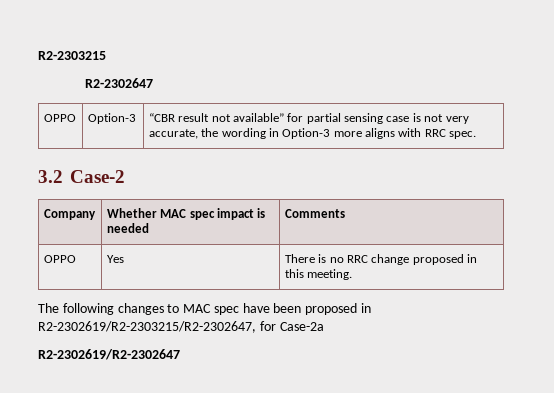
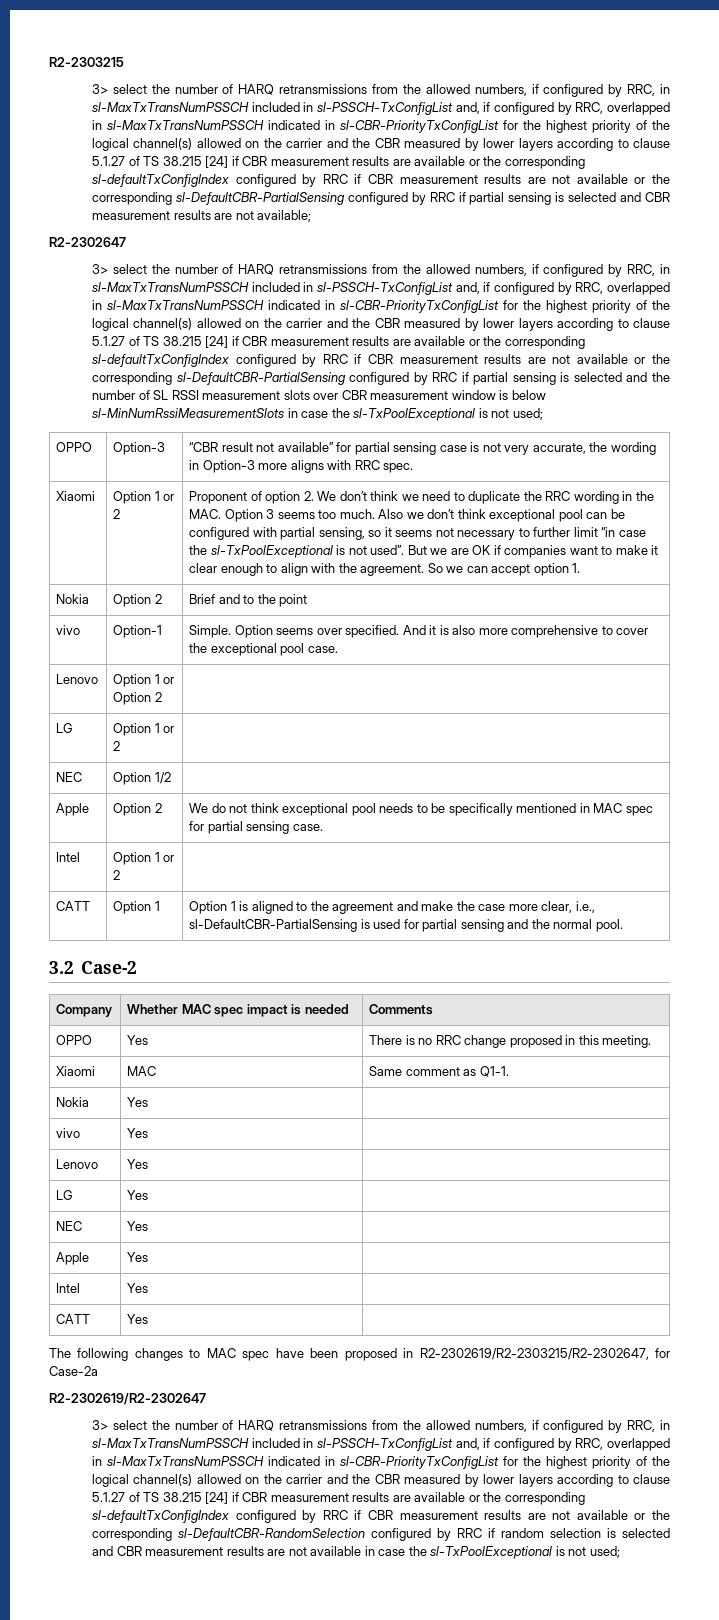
[85,78,154,88] R2-2302647 -> [92,84,670,97] [92,102,670,115] [92,120,670,133] [92,138,670,151] [92,156,585,169] [92,174,670,187] [92,192,670,205] [92,210,312,222] [49,237,126,247] [92,264,670,277] [92,282,670,295] [92,300,670,313] [92,318,670,331] [92,336,585,349] [92,354,670,367] [92,372,670,385] [92,390,546,400] [92,408,543,421] 3> select the number of HARQ retransmissions from the allowed numbers, if configured by RRC, in sl-MaxTxTransNumPSSCH included in sl-PSSCH-TxConfigList and, if configured by RRC, overlapped in sl-MaxTxTransNumPSSCH indicated in sl-CBR-PriorityTxConfigList for the highest priority of the logical channel(s) allowed on the carrier and the CBR measured by lower layers according to clause 5.1.27 of TS 38.215 [24] if CBR measurement results are available or the corresponding sl-defaultTxConfigIndex configured by RRC if CBR measurement results are not available or the corresponding sl-DefaultCBR-PartialSensing configured by RRC if partial sensing is selected and CBR measurement results are not available; // R2-2302647 // 3> select the number of HARQ retransmissions from the allowed numbers, if configured by RRC, in sl-MaxTxTransNumPSSCH included in sl-PSSCH-TxConfigList and, if configured by RRC, overlapped in sl-MaxTxTransNumPSSCH indicated in sl-CBR-PriorityTxConfigList for the highest priority of the logical channel(s) allowed on the carrier and the CBR measured by lower layers according to clause 5.1.27 of TS 38.215 [24] if CBR measurement results are available or the corresponding sl-defaultTxConfigIndex configured by RRC if CBR measurement results are not available or the corresponding sl-DefaultCBR-PartialSensing configured by RRC if partial sensing is selected and the number of SL RSSI measurement slots over CBR measurement window is below sl-MinNumRssiMeasurementSlots in case the sl-TxPoolExceptional is not used;
(477, 135) none -> [56,491,96,501] [113,491,175,504] [113,509,121,519] [189,491,654,504] [189,509,625,522] [189,527,646,540] [189,545,659,558] [189,563,581,576] [56,594,90,604] [113,594,162,607] [189,594,308,607] [56,625,81,635] [113,625,163,638] [189,625,649,638] [189,643,338,656] [56,674,99,684] [113,674,175,687] [113,692,162,705] [56,723,74,733] [113,723,175,736] [113,741,121,751] [56,772,83,782] [113,772,171,785] [56,803,90,816] [113,803,162,816] [189,803,653,816] [189,821,323,834] [56,852,81,862] [113,852,175,865] [113,870,121,880] [56,901,91,911] [113,901,160,914] [189,901,595,914] [189,919,623,932] // Xiaomi | Option 1 or 2 | Proponent of option 2. We don’t think we need to duplicate the RRC wording in the MAC. Option 3 seems too much. Also we don’t think exceptional pool can be configured with partial sensing, so it seems not necessary to further limit “in case the sl-TxPoolExceptional is not used”. But we are OK if companies want to make it clear enough to align with the agreement. So we can accept option 1. // Nokia | Option 2 | Brief and to the point // vivo | Option-1 | Simple. Option seems over specified. And it is also more comprehensive to cover the exceptional pool case. // Lenovo | Option 1 or Option 2 | // LG | Option 1 or 2 | // NEC | Option 1/2 | // Apple | Option 2 | We do not think exceptional pool needs to be specifically mentioned in MAC spec for partial sensing case. // Intel | Option 1 or 2 | // CATT | Option 1 | Option 1 is aligned to the agreement and make the case more clear, i.e., sl-DefaultCBR-PartialSensing is used for partial sensing and the normal pool.
(353, 274) none -> [56,1066,96,1076] [127,1066,157,1076] [369,1066,509,1077] [56,1097,90,1107] [127,1097,149,1107] [56,1128,81,1138] [127,1128,149,1138] [56,1159,99,1169] [127,1159,149,1169] [56,1190,74,1200] [127,1190,149,1200] [56,1221,83,1231] [127,1221,149,1231] [56,1252,90,1265] [127,1252,149,1262] [56,1283,81,1293] [127,1283,149,1293] [56,1314,91,1324] [127,1314,149,1324] // Xiaomi | MAC | Same comment as Q1-1. // Nokia | Yes | // vivo | Yes | // Lenovo | Yes | // LG | Yes | // NEC | Yes | // Apple | Yes | // Intel | Yes | // CATT | Yes |
(180, 354) none -> [92,1420,670,1433] [92,1438,670,1451] [92,1456,670,1469] [92,1474,670,1487] [92,1492,585,1505] [92,1510,670,1523] [92,1528,671,1541] [92,1546,620,1559] // 3> select the number of HARQ retransmissions from the allowed numbers, if configured by RRC, in sl-MaxTxTransNumPSSCH included in sl-PSSCH-TxConfigList and, if configured by RRC, overlapped in sl-MaxTxTransNumPSSCH indicated in sl-CBR-PriorityTxConfigList for the highest priority of the logical channel(s) allowed on the carrier and the CBR measured by lower layers according to clause 5.1.27 of TS 38.215 [24] if CBR measurement results are available or the corresponding sl-defaultTxConfigIndex configured by RRC if CBR measurement results are not available or the corresponding sl-DefaultCBR-RandomSelection configured by RRC if random selection is selected and CBR measurement results are not available in case the sl-TxPoolExceptional is not used;

